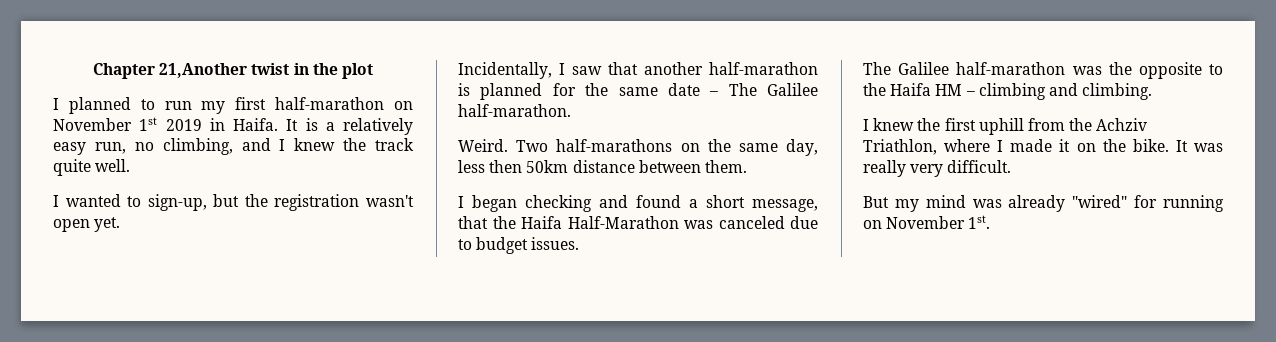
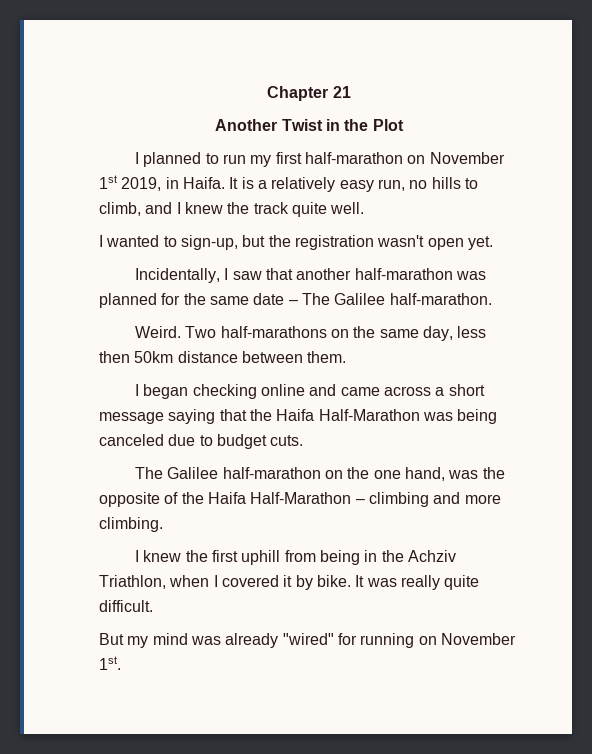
[159,63,373,79] 21,Another twist in the plot -> [332,86,351,98] [215,119,404,131] 21 // Another Twist in the Plot
[165,119,202,131] 2019 -> [121,177,162,191] 2019,
[162,138,233,155] climbing, -> [431,177,478,189] [99,202,141,216] hills to climb,
[458,83,470,96] is -> [455,271,486,280] was
[599,195,818,212] and found a short message, -> [260,384,485,396] [99,409,216,424] online and came across a short message saying
(713, 224) none -> [457,409,498,424] being
[531,237,580,250] issues. -> [270,435,304,446] cuts.
(1066, 68) none -> [324,467,445,481] on the one hand,
[1209,64,1223,75] [863,83,963,96] to the Haifa HM -> [164,492,352,504] of the Haifa Half-Marathon
(1078, 89) none -> [464,494,501,504] more
(1065, 124) none -> [319,550,378,565] being in
[944,139,1126,152] where I made it on the -> [169,575,313,590] when I covered it by
[910,164,944,177] very -> [444,575,480,590] quite

